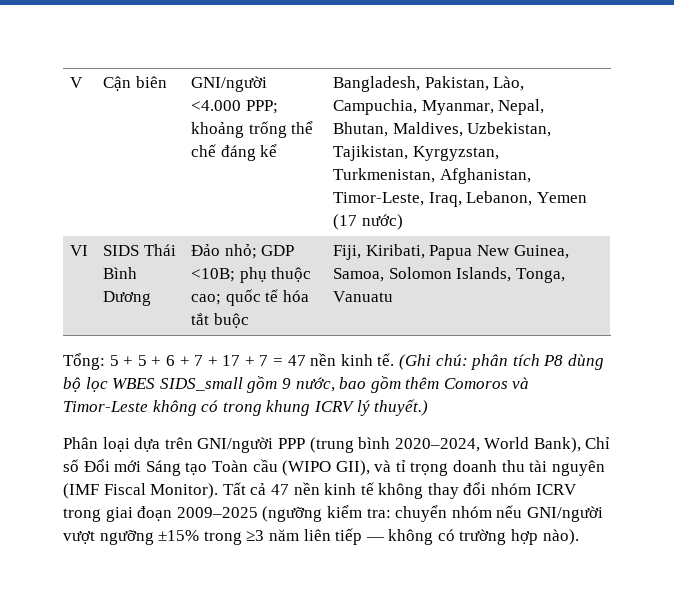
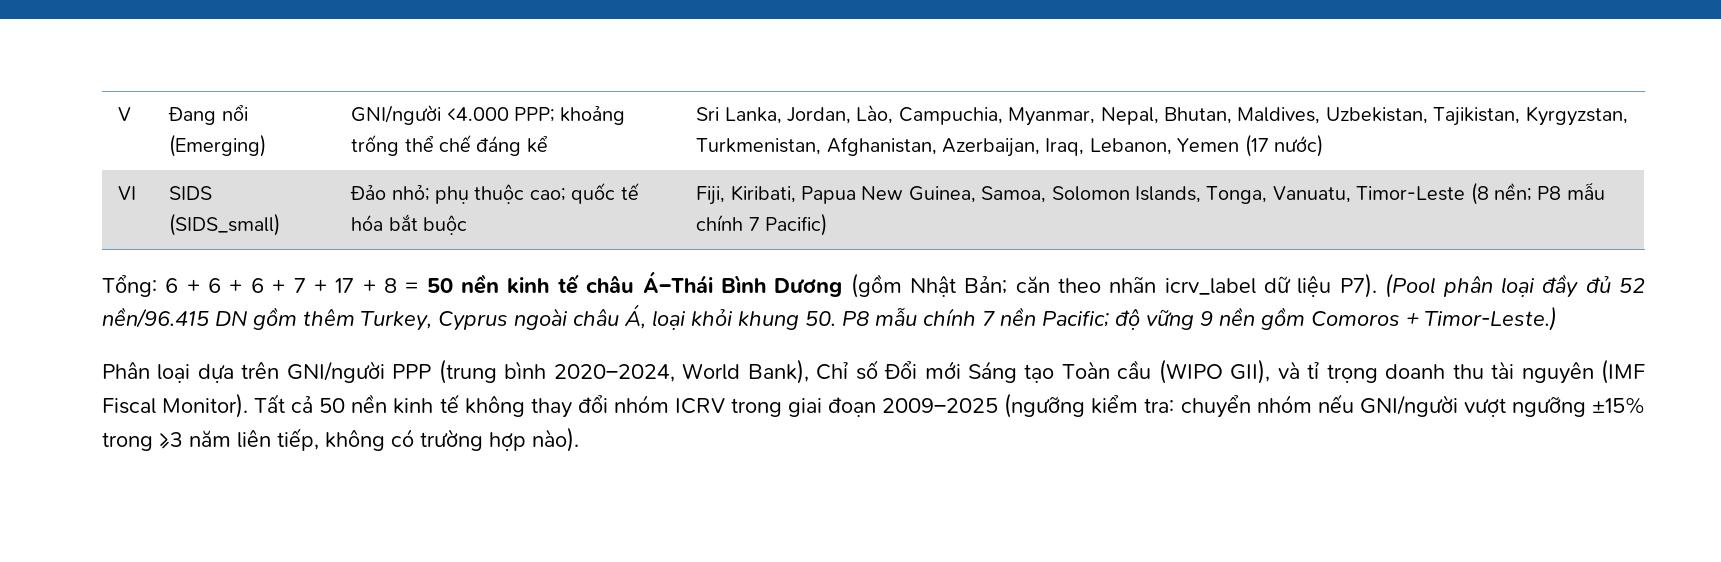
[103,76,167,91] Cận biên -> [168,105,248,125] [169,134,267,157] Đang nổi (Emerging)
[333,76,489,92] Bangladesh, Pakistan, -> [696,107,852,124] Sri Lanka, Jordan,
[333,192,425,206] Timor-Leste, -> [942,138,1041,157] Azerbaijan,
[143,244,176,256] [103,267,138,279] [103,291,152,306] Thái Bình Dương -> [169,213,281,236] (SIDS_small)
[261,245,295,256] [191,268,236,282] GDP <10B; -> (430, 193) none
[191,313,210,325] tắt -> [388,214,418,231] bắt
[333,291,394,302] [63,353,147,370] Vanuatu // Tổng: 5 + 5 -> [1272,182,1605,205] [696,213,828,236] [102,275,222,297] Vanuatu, Timor-Leste (8 nền; P8 mẫu chính 7 Pacific) // Tổng: 6 + 6
[259,353,604,370] [63,376,530,393] [63,399,429,416] 7 = 47 nền kinh tế. (Ghi chú: phân tích P8 dùng bộ lọc WBES SIDS_small gồm 9 nước, bao gồm thêm Comoros và Timor-Leste không có trong khung ICRV lý thuyết.) -> [383,271,1645,298] [102,304,1557,331] 8 = 50 nền kinh tế châu Á–Thái Bình Dương (gồm Nhật Bản; căn theo nhãn icrv_label dữ liệu P7). (Pool phân loại đầy đủ 52 nền/96.415 DN gồm thêm Turkey, Cyprus ngoài châu Á, loại khỏi khung 50. P8 mẫu chính 7 nền Pacific; độ vững 9 nền gồm Comoros + Timor-Leste.)
[270,484,289,495] 47 -> [319,398,346,413] 50
[335,528,385,545] tiếp — -> [277,428,319,451] tiếp,

